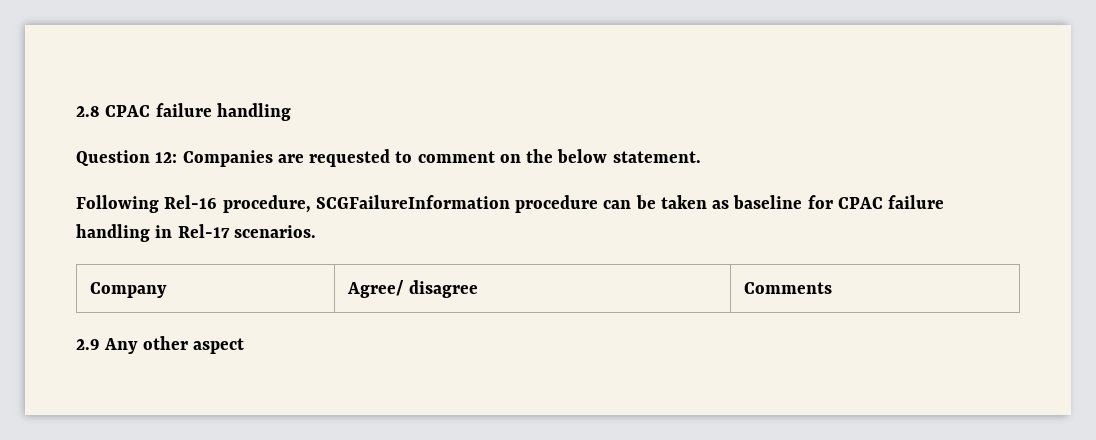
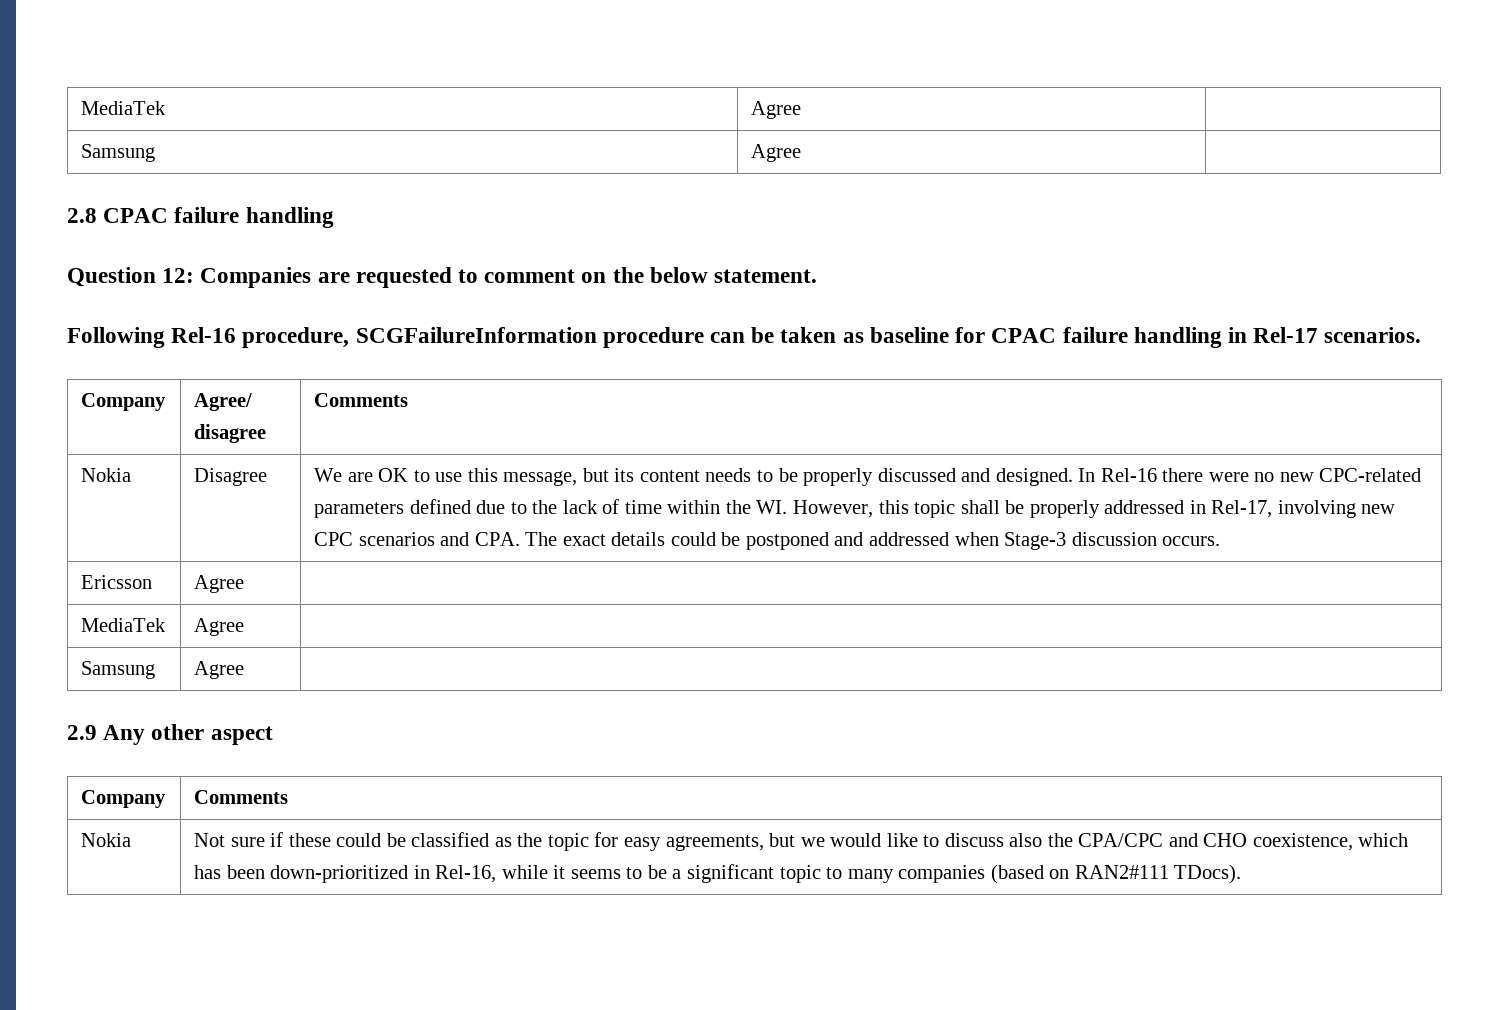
(76, 111) none -> [81,101,167,115] [751,101,802,119] [81,144,156,162] [751,144,802,162] MediaTek | Agree | // Samsung | Agree | //
[76,336,244,354] // 2.9 Any other aspect -> [81,468,132,482] [194,468,268,486] [314,468,1422,486] [314,499,1396,518] [314,532,1221,550] [81,575,153,589] [194,575,245,593] [81,618,167,632] [194,618,245,636] [81,661,156,679] [194,661,245,679] [67,724,273,745] [81,790,167,808] [194,790,289,804] [81,833,132,847] [194,832,1409,851] [194,864,1242,884] // Nokia | Disagree | We are OK to use this message, but its content needs to be properly discussed and designed. In Rel-16 there were no new CPC-related parameters defined due to the lack of time within the WI. However, this topic shall be properly addressed in Rel-17, involving new CPC scenarios and CPA. The exact details could be postponed and addressed when Stage-3 discussion occurs. // Ericsson | Agree | // MediaTek | Agree | // Samsung | Agree | // 2.9 Any other aspect // Company | Comments // Nokia | Not sure if these could be classified as the topic for easy agreements, but we would like to discuss also the CPA/CPC and CHO coexistence, which has been down-prioritized in Rel-16, while it seems to be a significant topic to many companies (based on RAN2#111 TDocs).

